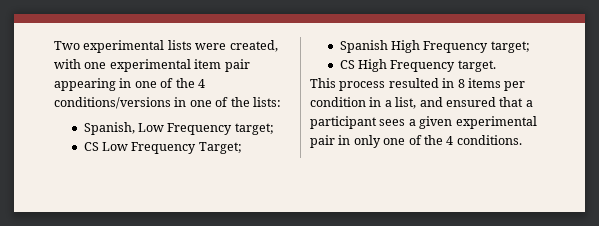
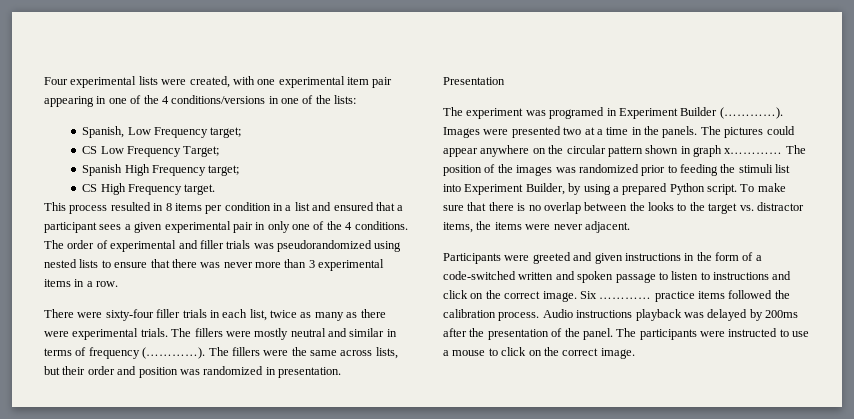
[54,41,80,50] Two -> [44,77,68,85] Four
[395,97,417,109] list, -> [294,202,310,211] list
(522, 140) none -> [44,240,402,252] [44,259,385,271] [44,279,119,287] [44,309,386,321] [44,328,397,340] [44,347,398,359] [44,366,341,378] [443,77,505,85] [443,107,783,119] [443,126,795,138] [443,145,806,157] [443,164,791,176] [443,183,786,195] [443,202,804,214] [443,221,630,233] [443,252,762,264] [443,271,792,283] [443,290,790,302] [443,309,798,321] [443,328,810,340] [443,347,635,359] The order of experimental and filler trials was pseudorandomized using nested lists to ensure that there was never more than 3 experimental items in a row. // There were sixty-four filler trials in each list, twice as many as there were experimental trials. The fillers were mostly neutral and similar in terms of frequency (…………). The fillers were the same across lists, but their order and position was randomized in presentation. // Presentation // The experiment was programed in Experiment Builder (…………). Images were presented two at a time in the panels. The pictures could appear anywhere on the circular pattern shown in graph x………… The position of the images was randomized prior to feeding the stimuli list into Experiment Builder, by using a prepared Python script. To make sure that there is no overlap between the looks to the target vs. distractor items, the items were never adjacent. // Participants were greeted and given instructions in the form of a code-switched written and spoken passage to listen to instructions and click on the correct image. Six ………… practice items followed the calibration process. Audio instructions playback was delayed by 200ms after the presentation of the panel. The participants were instructed to use a mouse to click on the correct image.

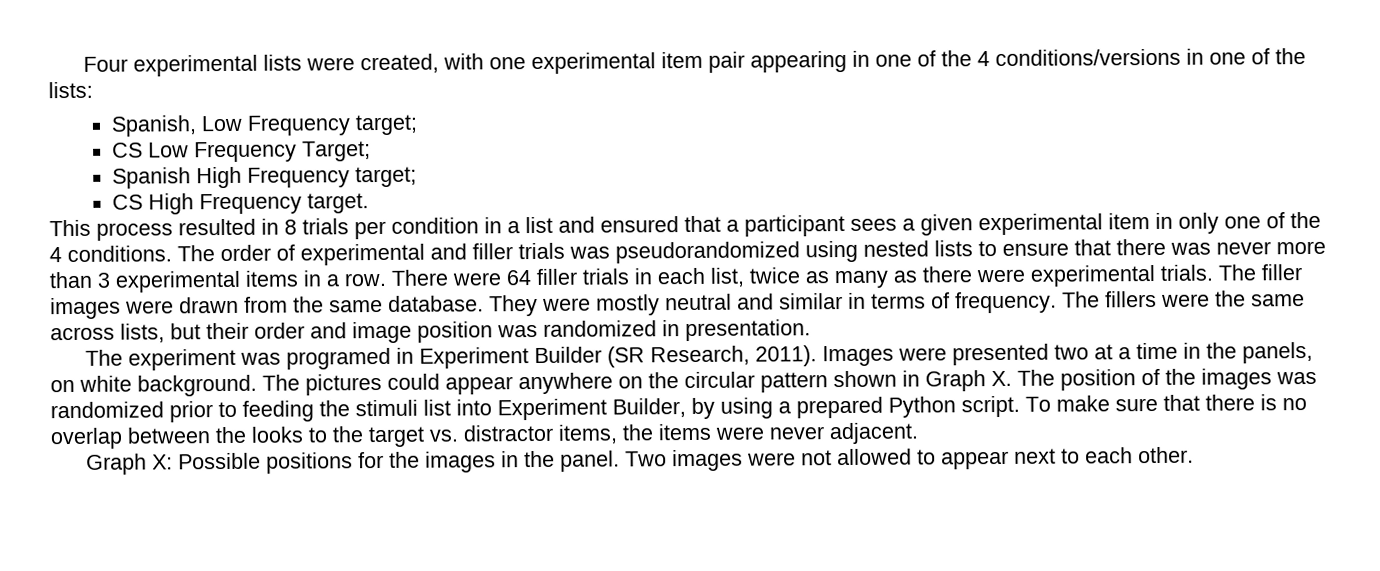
[174,203,202,211] items -> [302,218,349,235] trials
[232,222,253,233] pair -> [1108,213,1150,230] item
(119, 284) // -> (386, 279) none
[105,309,154,321] sixty-four -> [506,270,531,286] 64
[194,328,223,337] fillers -> [1261,264,1302,281] [50,294,538,320] filler images were drawn from the same database. They
[88,347,206,359] frequency (…………). -> [955,291,1057,314] frequency.
(137, 370) none -> [352,321,412,344] image
[443,77,505,85] // Presentation -> (811, 330) none
[719,107,783,119] (…………). -> [607,345,818,368] (SR Research, 2011).
[662,126,698,138] panels. -> [1242,341,1314,364] [50,374,257,397] panels, on white background.
[693,145,783,157] graph x………… -> [925,370,1012,392] Graph X.
[443,252,762,264] [443,271,792,283] [443,290,790,302] [443,309,798,321] [443,328,810,340] [443,347,635,359] Participants were greeted and given instructions in the form of a code-switched written and spoken passage to listen to instructions and click on the correct image. Six ………… practice items followed the calibration process. Audio instructions playback was delayed by 200ms after the presentation of the panel. The participants were instructed to use a mouse to click on the correct image. -> [86,446,1195,475] Graph X: Possible positions for the images in the panel. Two images were not allowed to appear next to each other.

